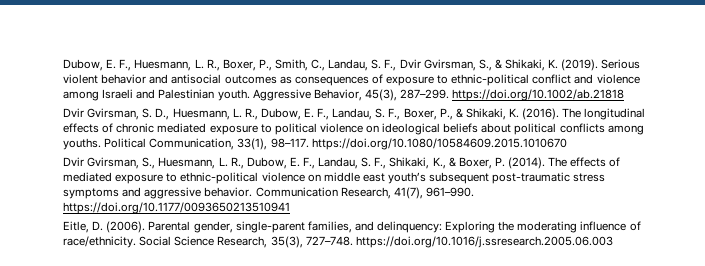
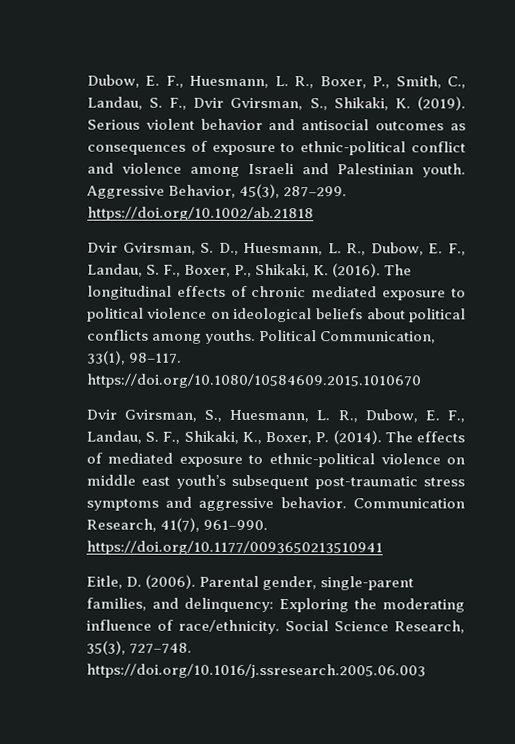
[494,59,502,69] & -> (328, 104) none
[455,108,463,118] & -> (253, 270) none
[448,157,456,167] & -> (262, 438) none

